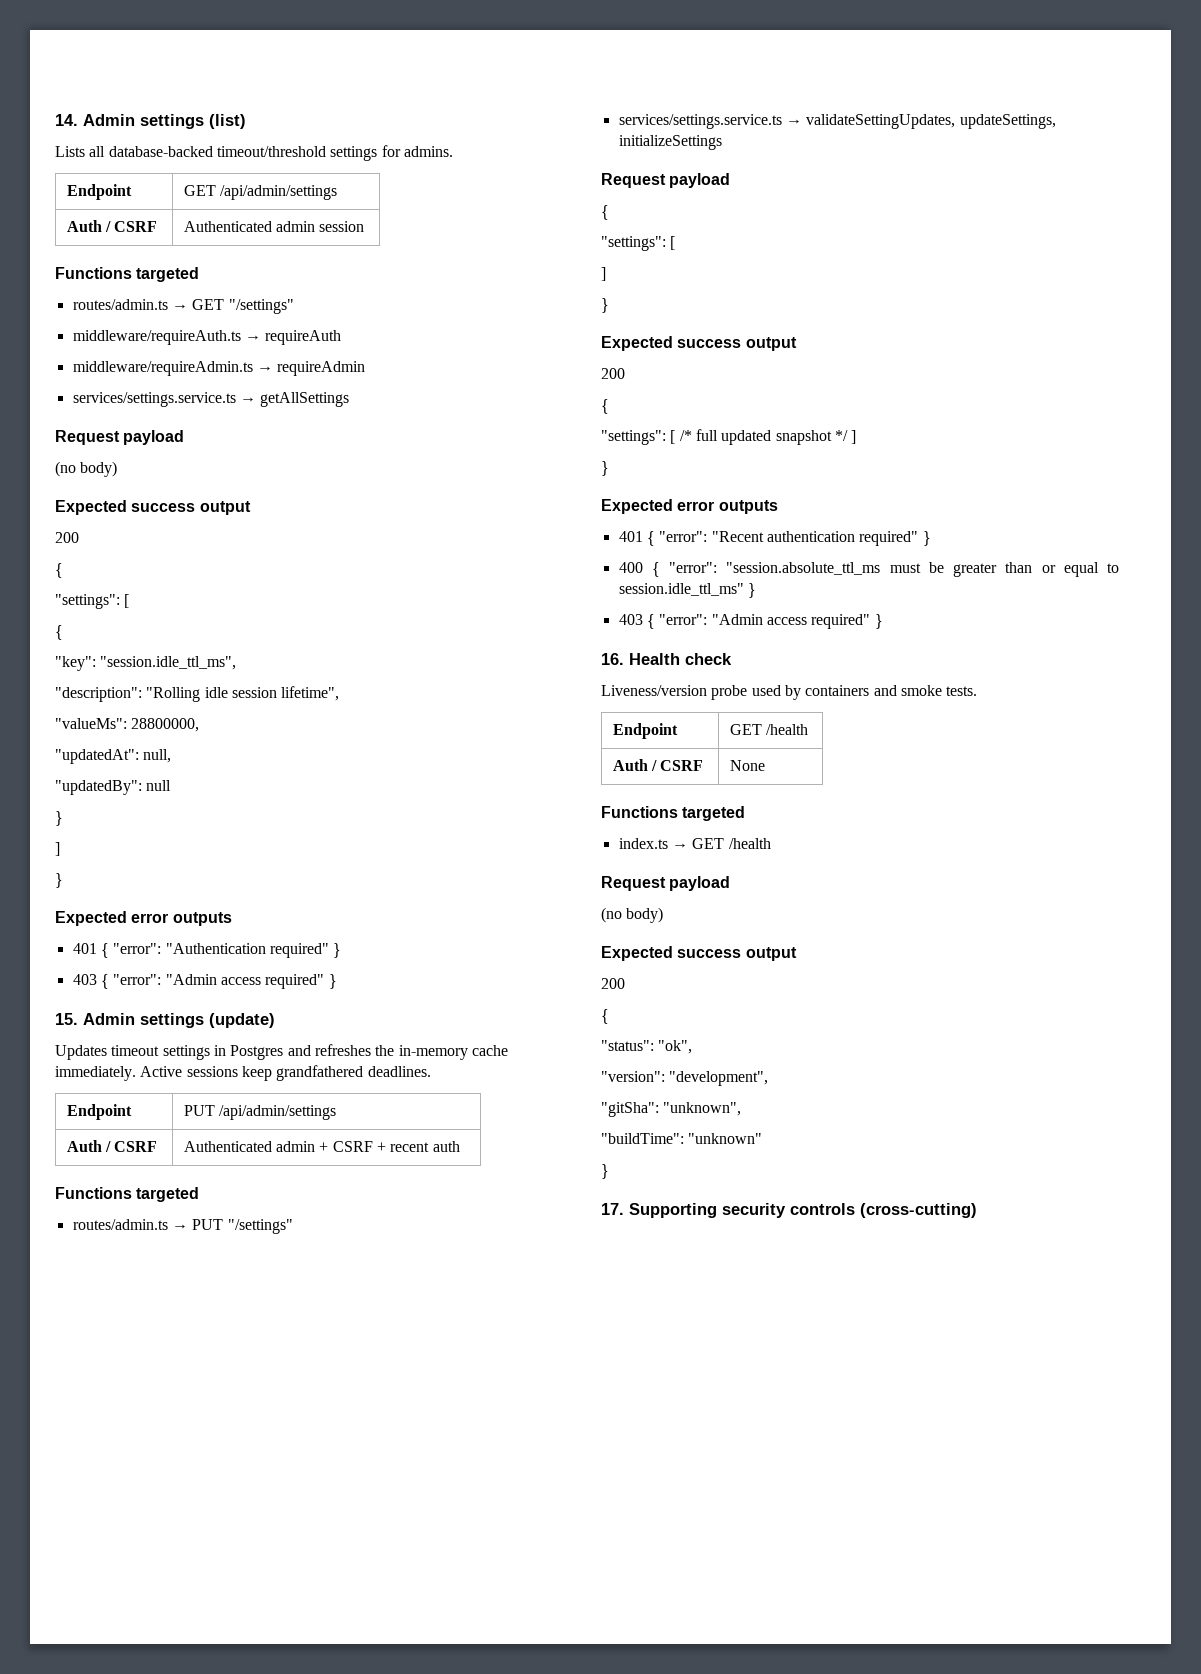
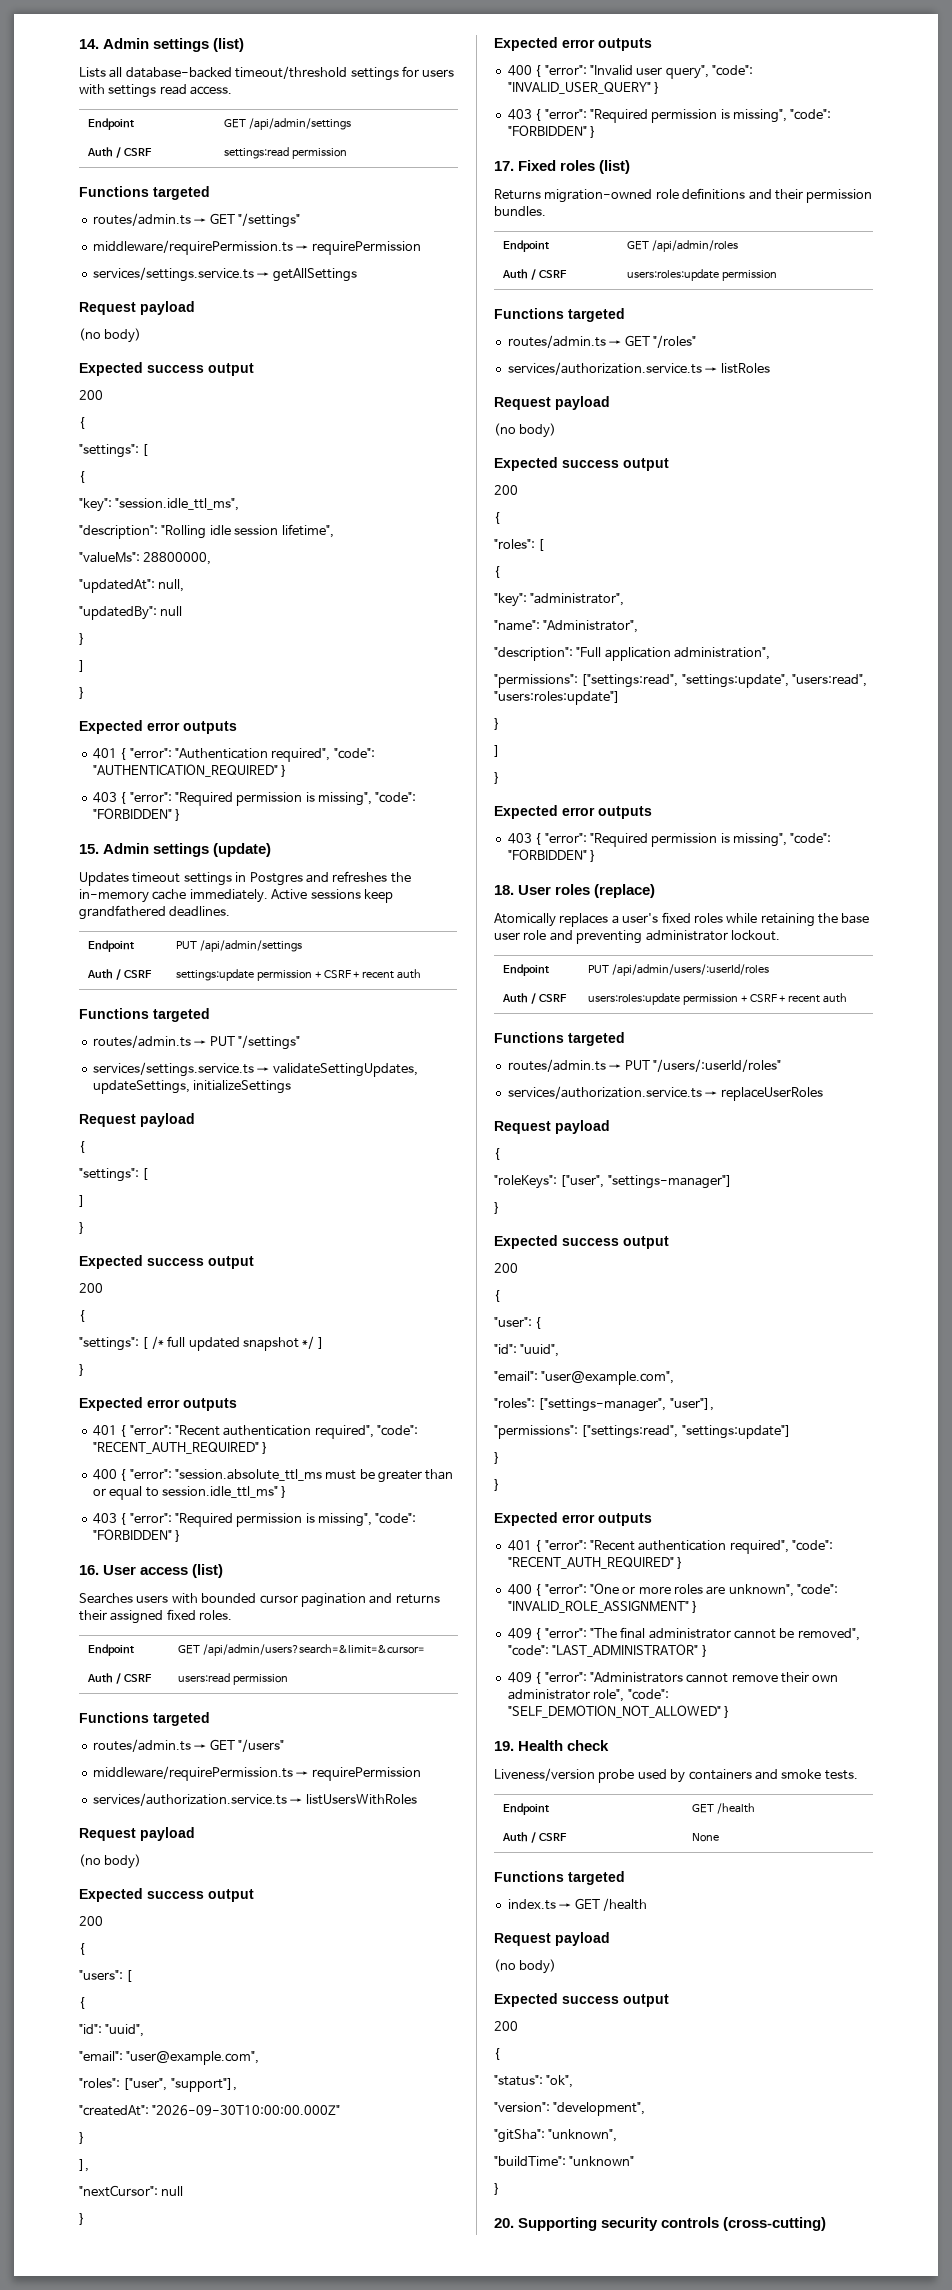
[403,146,453,157] admins. -> [422,69,455,77] [79,84,233,98] users with settings read access.
[183,221,365,232] Authenticated admin session -> [223,147,347,159] settings:read permission
[72,330,342,345] [72,361,366,376] middleware/requireAuth.ts → requireAuth // middleware/requireAdmin.ts → requireAdmin -> [92,240,421,255] middleware/requirePermission.ts → requirePermission
[269,943,342,958] [72,974,325,989] required" } // 403 { "error": "Admin access required" -> [271,748,375,762] [92,764,288,777] [92,792,417,806] [92,808,172,819] required", "code": "AUTHENTICATION_REQUIRED" } // 403 { "error": "Required permission is missing", "code": "FORBIDDEN"
[183,1141,315,1152] Authenticated admin -> [175,969,312,981] settings:update permission
[859,531,919,546] required" -> [314,1425,418,1439] [92,1441,259,1454] required", "code": "RECENT_AUTH_REQUIRED"
[711,614,883,629] [601,653,624,665] "Admin access required" } // 16. -> [174,1513,417,1527] [92,1529,182,1542] [79,1564,224,1578] [79,1593,440,1607] [79,1609,233,1624] [87,1644,134,1656] [177,1644,424,1656] [86,1673,152,1684] [177,1673,288,1685] [79,1712,210,1726] [92,1739,284,1752] [92,1766,421,1781] [92,1793,417,1806] [79,1827,195,1841] [79,1854,142,1869] [79,1888,254,1902] [79,1916,103,1926] [79,1943,85,1955] [79,1970,133,1982] [79,1997,85,2009] [79,2024,145,2037] [79,2051,260,2065] [79,2078,237,2092] [79,2105,341,2116] [79,2132,85,2144] [79,2159,89,2172] [79,2185,184,2197] [79,2213,85,2225] [494,37,652,51] [507,65,753,79] [507,82,661,94] [507,109,832,123] [507,125,597,138] [494,160,631,174] [494,188,873,203] [494,206,546,216] [502,240,549,252] [626,240,738,252] [501,269,567,280] [626,269,777,281] [494,308,625,322] [507,335,696,348] [507,362,770,375] [494,396,610,410] [494,423,557,438] [494,457,669,471] [494,485,518,495] [494,512,500,524] [494,539,545,551] [494,566,500,578] [494,593,625,607] [494,620,639,633] [494,647,771,661] [494,674,868,688] [494,691,620,705] [494,718,500,730] [494,745,500,757] [494,772,500,784] [494,805,652,819] [507,833,832,847] [507,849,597,862] [494,884,656,898] [494,912,870,927] [494,930,780,944] [502,964,549,976] [587,964,769,976] [501,993,567,1004] [587,993,848,1005] [494,1032,625,1046] [507,1059,781,1072] [507,1086,823,1101] [494,1120,610,1134] [494,1148,500,1160] [494,1175,732,1189] [494,1202,500,1214] [494,1235,669,1249] [494,1263,518,1273] [494,1290,500,1302] [494,1317,542,1329] [494,1344,560,1357] [494,1371,675,1385] [494,1398,714,1412] [494,1425,791,1439] [494,1452,500,1464] [494,1479,500,1491] [494,1512,652,1526] [507,1540,833,1554] [507,1556,684,1569] [507,1583,839,1597] [507,1600,699,1613] [507,1627,860,1641] [507,1644,708,1657] [507,1672,839,1684] [507,1689,669,1702] [507,1705,731,1718] [494,1741,514,1751] "Required permission is missing", "code": "FORBIDDEN" } // 16. User access (list) // Searches users with bounded cursor pagination and returns their assigned fixed roles. // Endpoint | GET /api/admin/users?search=&limit=&cursor= // Auth / CSRF | users:read permission // Functions targeted // routes/admin.ts → GET "/users" // middleware/requirePermission.ts → requirePermission // services/authorization.service.ts → listUsersWithRoles // Request payload // (no body) // Expected success output // 200 // { // "users": [ // { // "id": "uuid", // "email": "user@example.com", // "roles": ["user", "support"], // "createdAt": "2026-09-30T10:00:00.000Z" // } // ], // "nextCursor": null // } // Expected error outputs // 400 { "error": "Invalid user query", "code": "INVALID_USER_QUERY" } // 403 { "error": "Required permission is missing", "code": "FORBIDDEN" } // 17. Fixed roles (list) // Returns migration-owned role definitions and their permission bundles. // Endpoint | GET /api/admin/roles // Auth / CSRF | users:roles:update permission // Functions targeted // routes/admin.ts → GET "/roles" // services/authorization.service.ts → listRoles // Request payload // (no body) // Expected success output // 200 // { // "roles": [ // { // "key": "administrator", // "name": "Administrator", // "description": "Full application administration", // "permissions": ["settings:read", "settings:update", "users:read", "users:roles:update"] // } // ] // } // Expected error outputs // 403 { "error": "Required permission is missing", "code": "FORBIDDEN" } // 18. User roles (replace) // Atomically replaces a user's fixed roles while retaining the base user role and preventing administrator lockout. // Endpoint | PUT /api/admin/users/:userId/roles // Auth / CSRF | users:roles:update permission + CSRF + recent auth // Functions targeted // routes/admin.ts → PUT "/users/:userId/roles" // services/authorization.service.ts → replaceUserRoles // Request payload // { // "roleKeys": ["user", "settings-manager"] // } // Expected success output // 200 // { // "user": { // "id": "uuid", // "email": "user@example.com", // "roles": ["settings-manager", "user"], // "permissions": ["settings:read", "settings:update"] // } // } // Expected error outputs // 401 { "error": "Recent authentication required", "code": "RECENT_AUTH_REQUIRED" } // 400 { "error": "One or more roles are unknown", "code": "INVALID_ROLE_ASSIGNMENT" } // 409 { "error": "The final administrator cannot be removed", "code": "LAST_ADMINISTRATOR" } // 409 { "error": "Administrators cannot remove their own administrator role", "code": "SELF_DEMOTION_NOT_ALLOWED" } // 19.
[601,1203,624,1215] 17. -> [494,2218,514,2228] 20.

